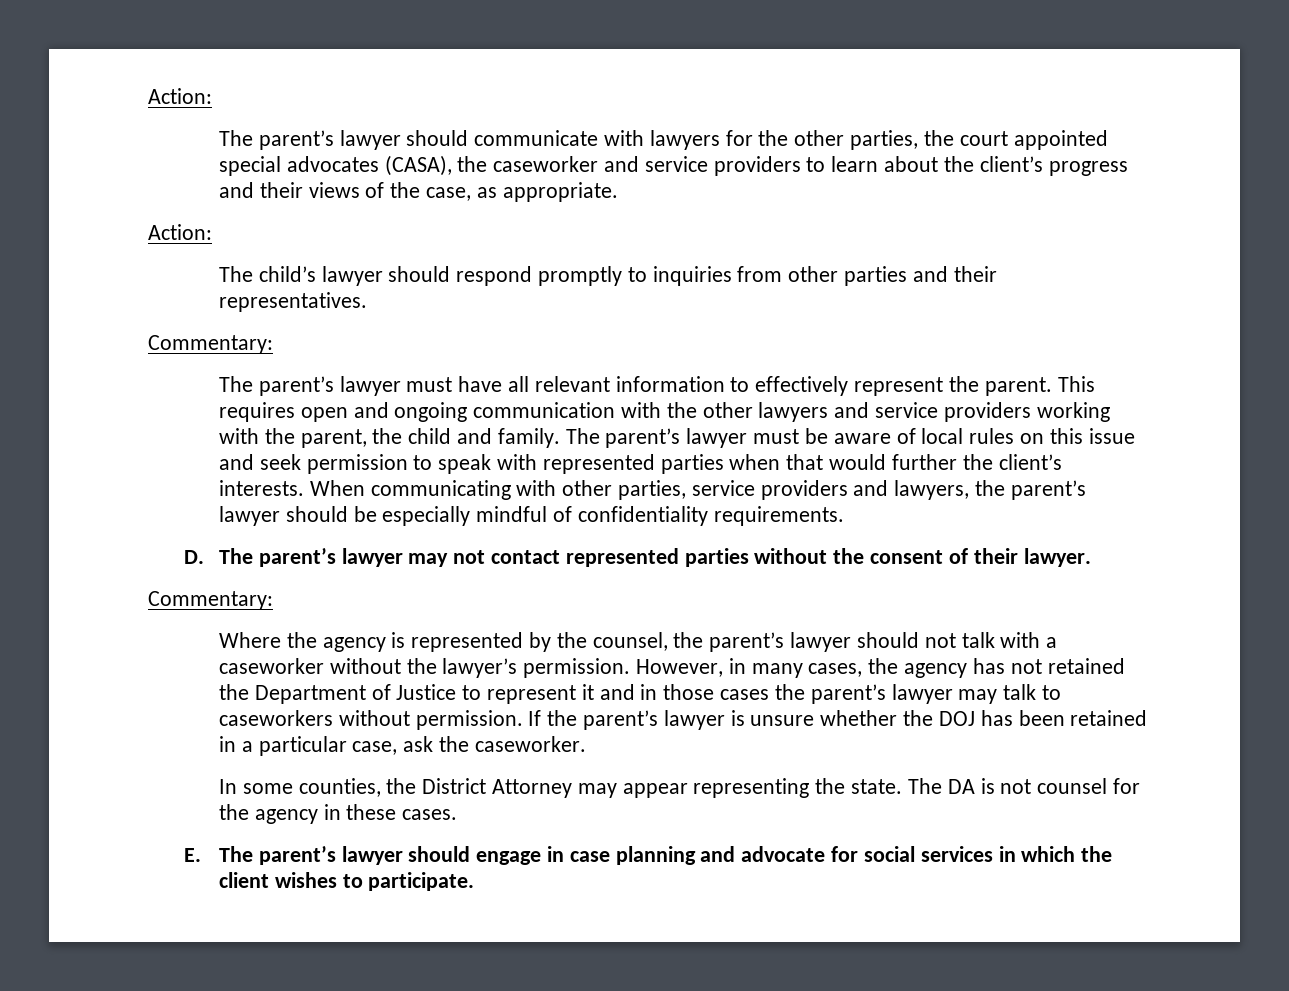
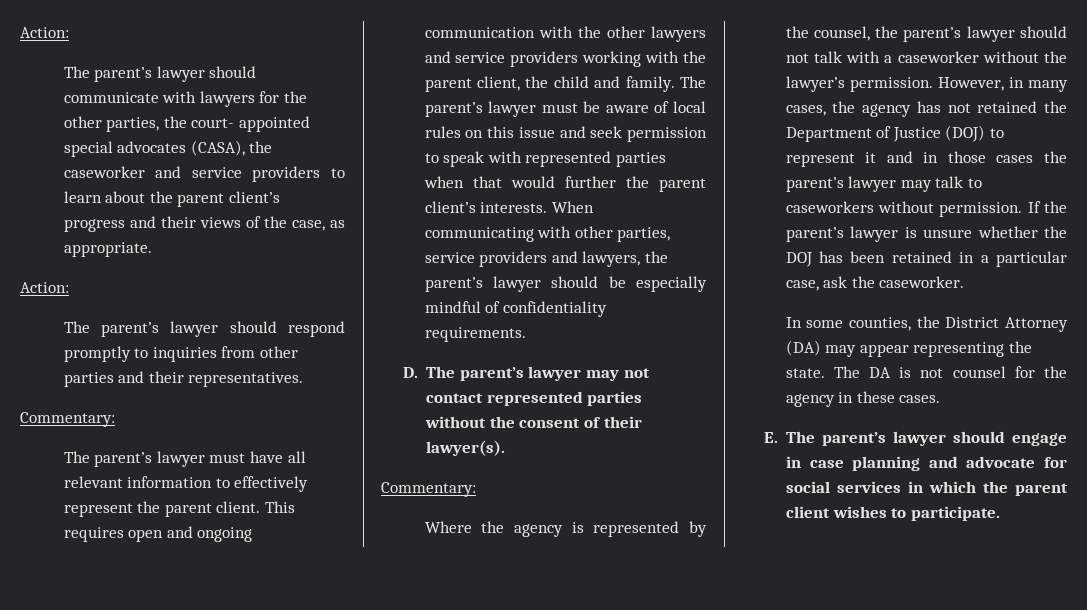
[959,131,1008,146] court -> [191,118,235,128] court-
(974, 164) none -> [177,193,225,207] parent
[258,266,316,282] child’s -> [100,322,159,337] parent’s
[984,377,1052,396] parent. -> [164,501,261,517] parent client.
[300,429,367,448] parent, -> [424,76,520,92] parent client,
(993, 462) none -> [659,178,706,192] parent
[1023,548,1091,567] lawyer. -> [426,440,506,456] lawyer(s).
(457, 692) none -> [945,125,986,142] (DOJ)
(573, 788) none -> [785,340,821,356] (DA)
(1113, 854) none -> [1015,483,1068,496] parent

